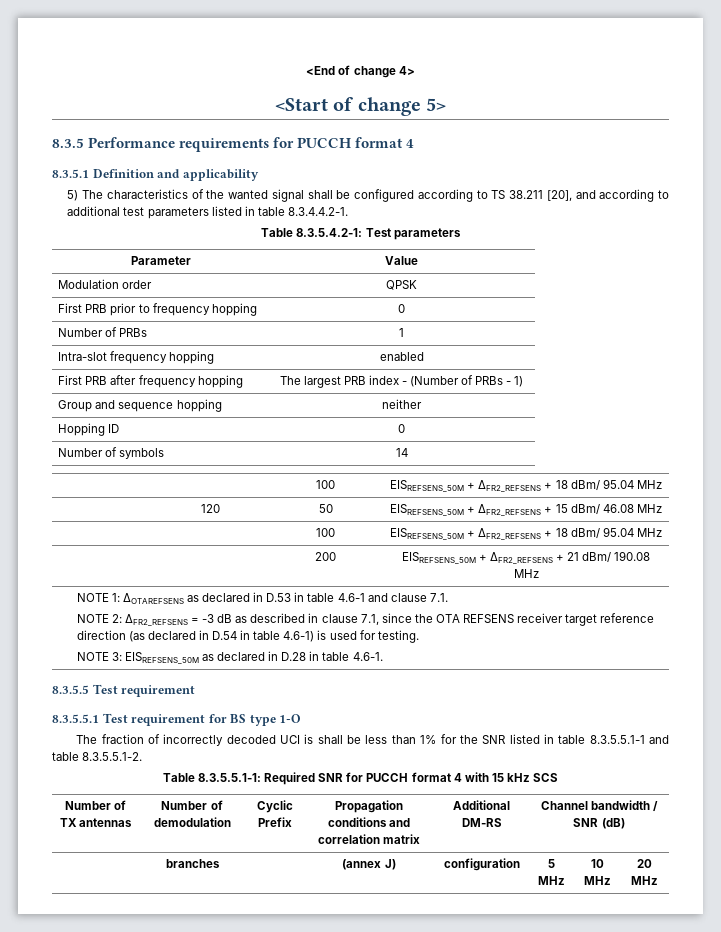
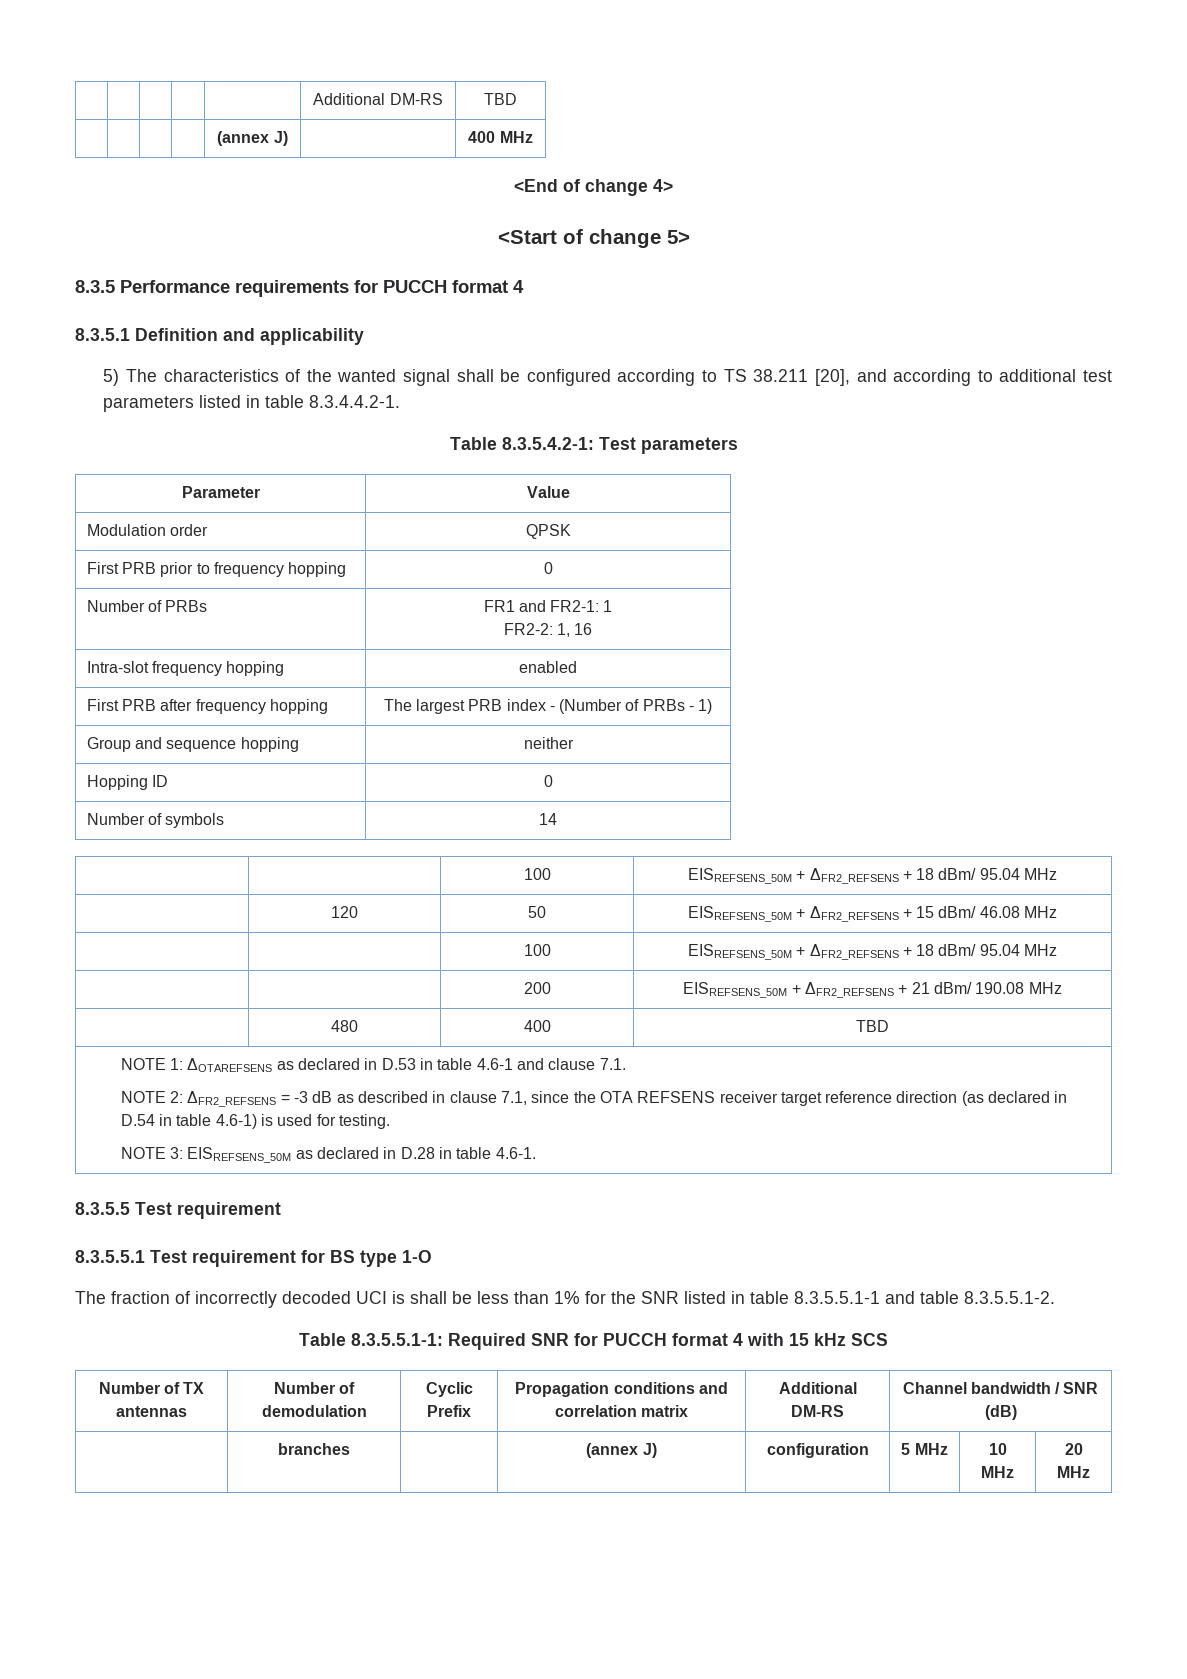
(306, 70) none -> [313,93,443,105] [484,93,517,105] [217,131,288,146] [468,131,533,143] | | | | | Additional DM-RS | TBD // | | | | (annex J) | | 400 MHz //
[399,328,404,337] 1 -> [483,600,613,612] [503,623,593,637] FR1 and FR2-1: 1 // FR2-2: 1, 16
(539, 573) none -> [331,1020,358,1032] [523,1020,551,1032] [856,1020,889,1032] // | 480 | 400 | TBD

